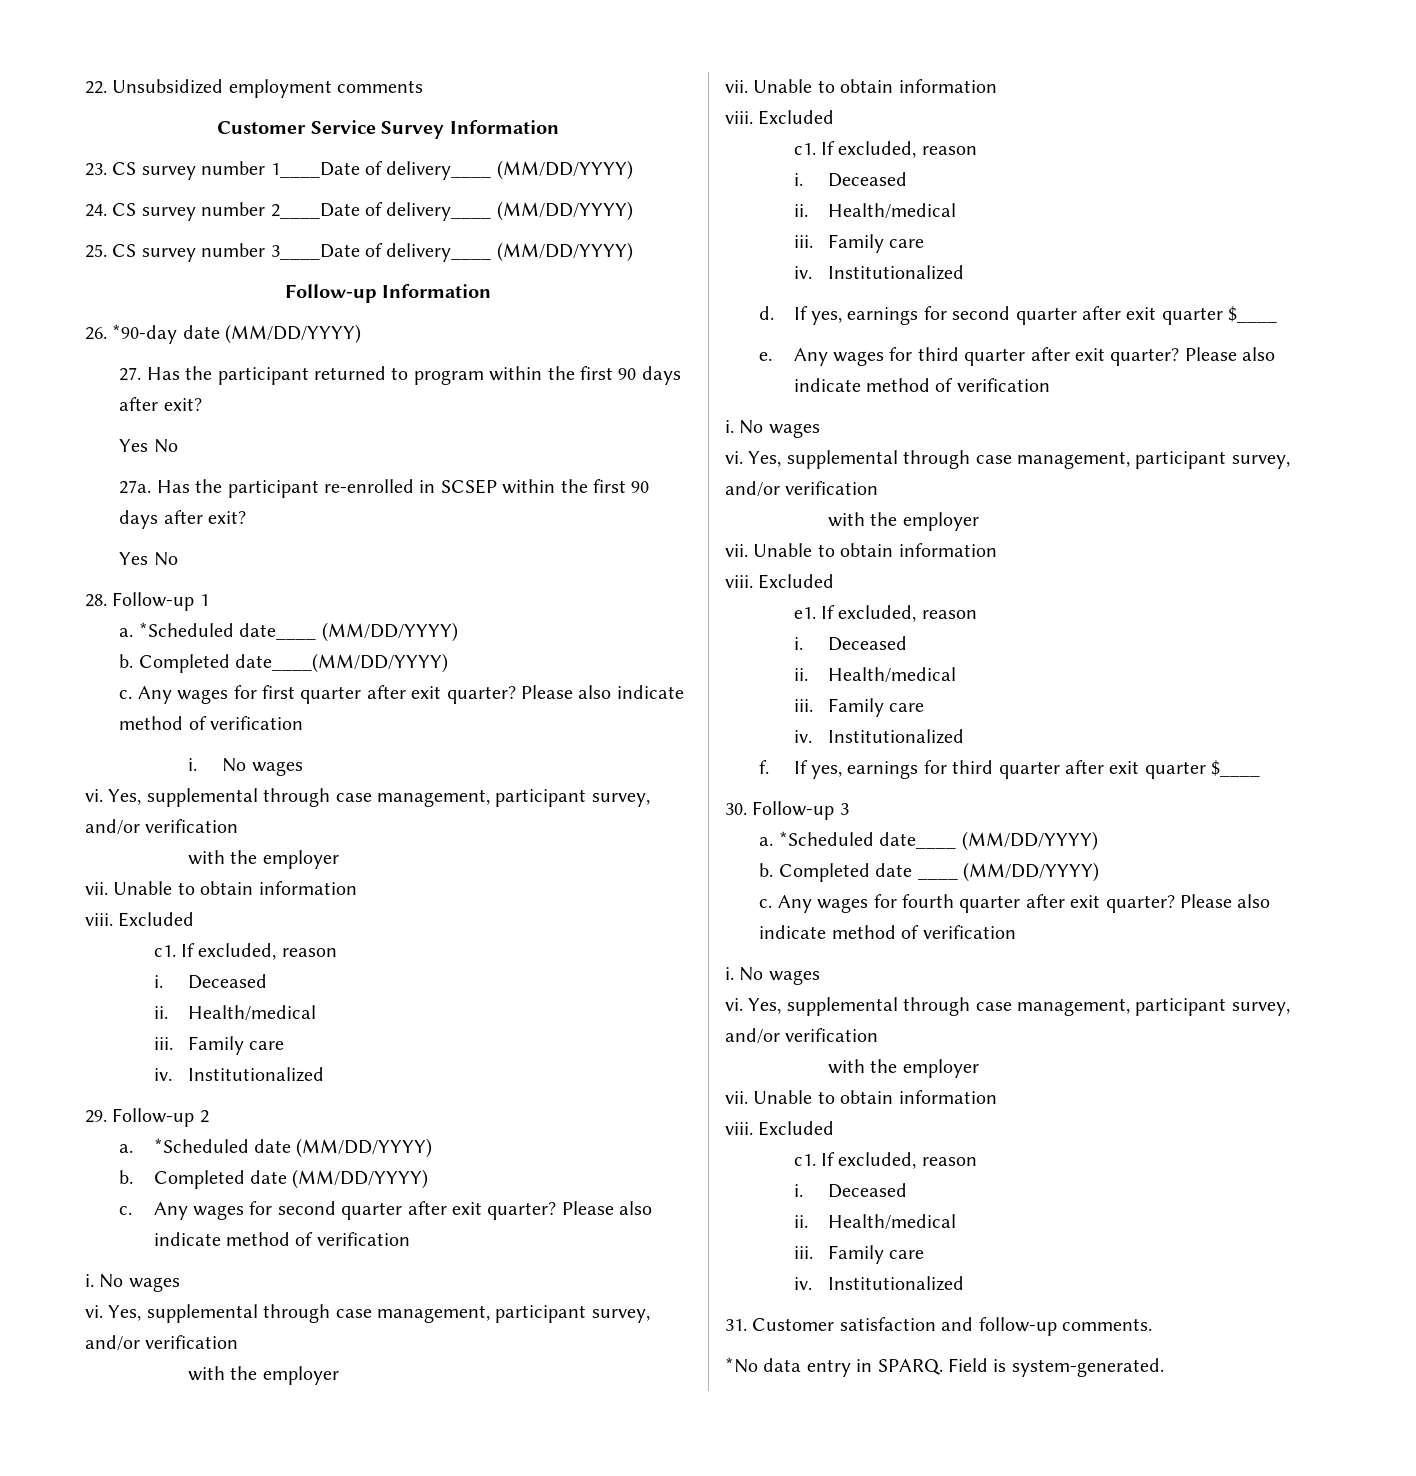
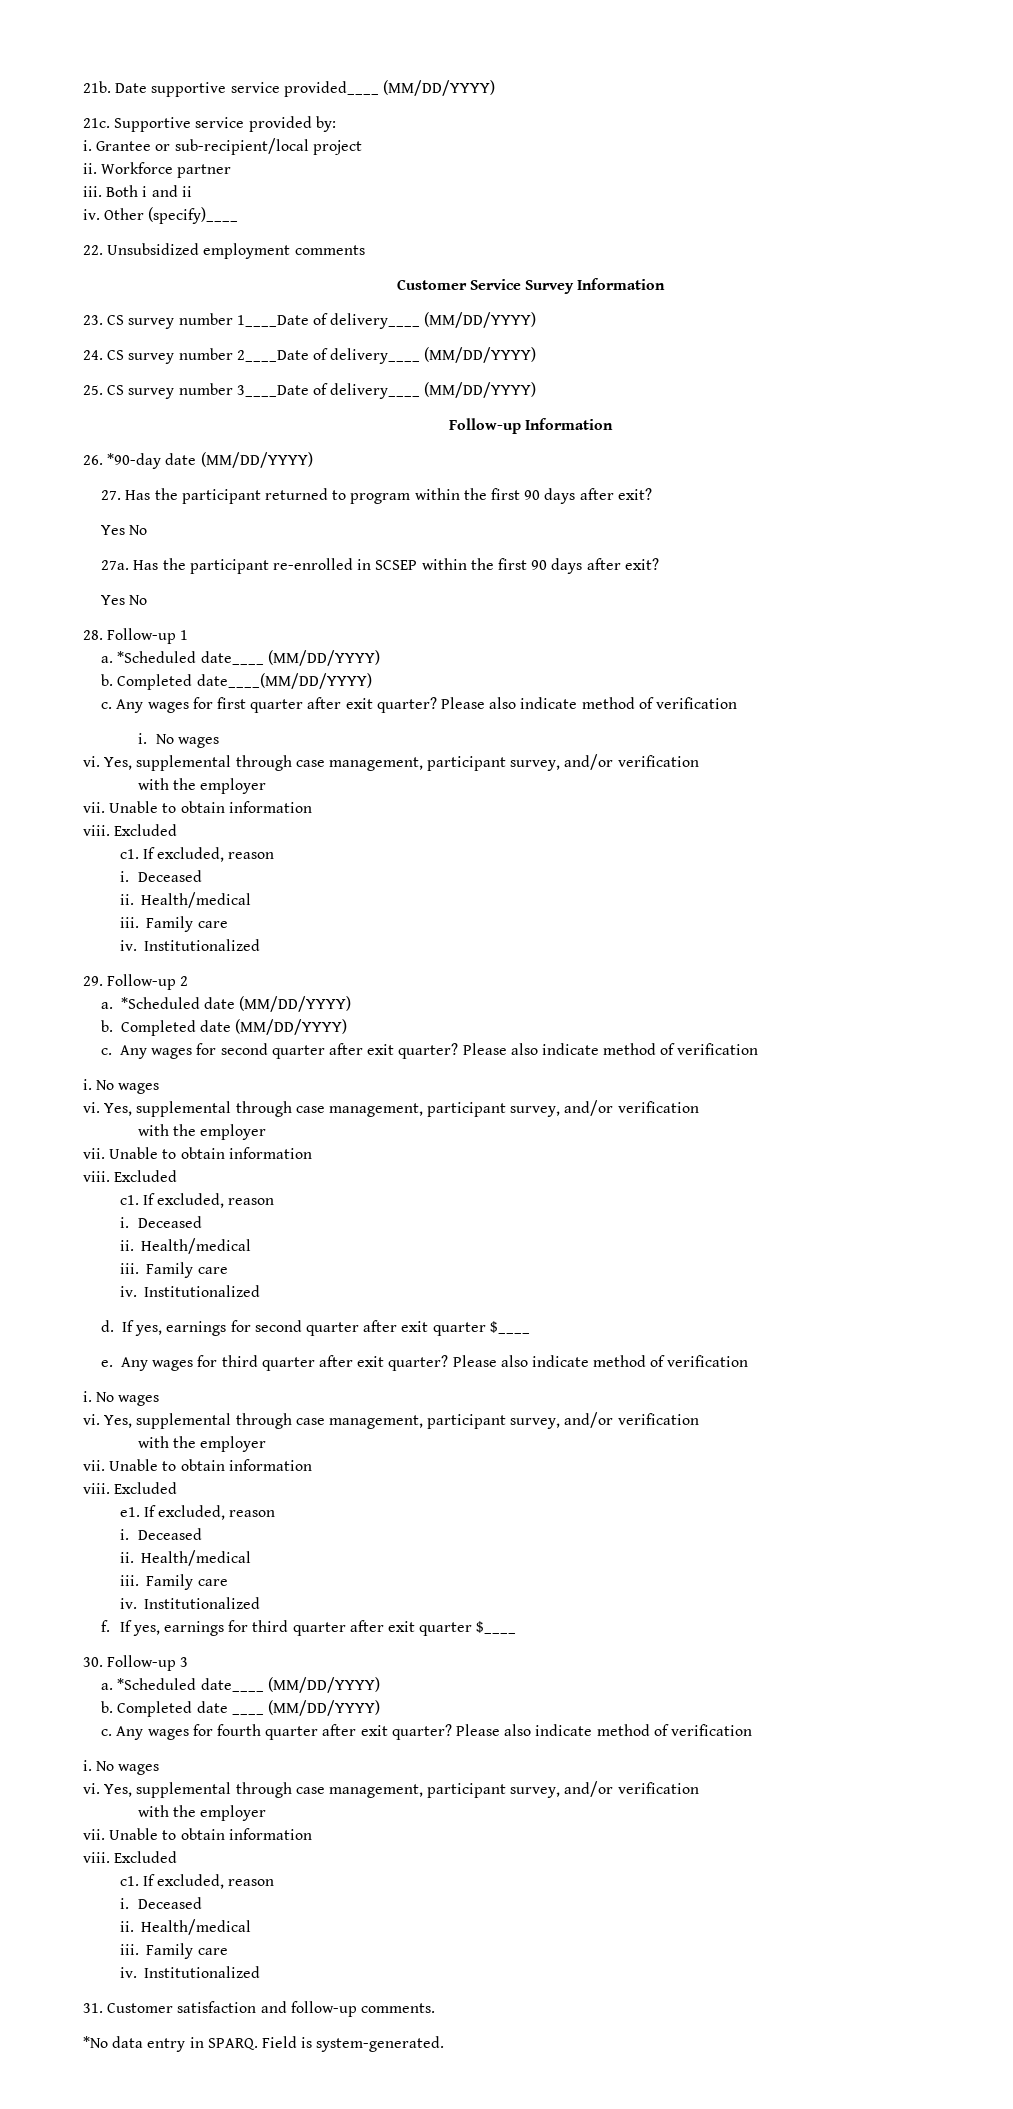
(85, 87) none -> [83,80,495,97] [83,116,336,132] [83,138,362,155] [83,162,232,178] [83,185,192,197] [83,207,239,224] 21b. Date supportive service provided____ (MM/DD/YYYY) // 21c. Supportive service provided by: // i. Grantee or sub-recipient/local project // ii. Workforce partner // iii. Both i and ii // iv. Other (specify)____ //

